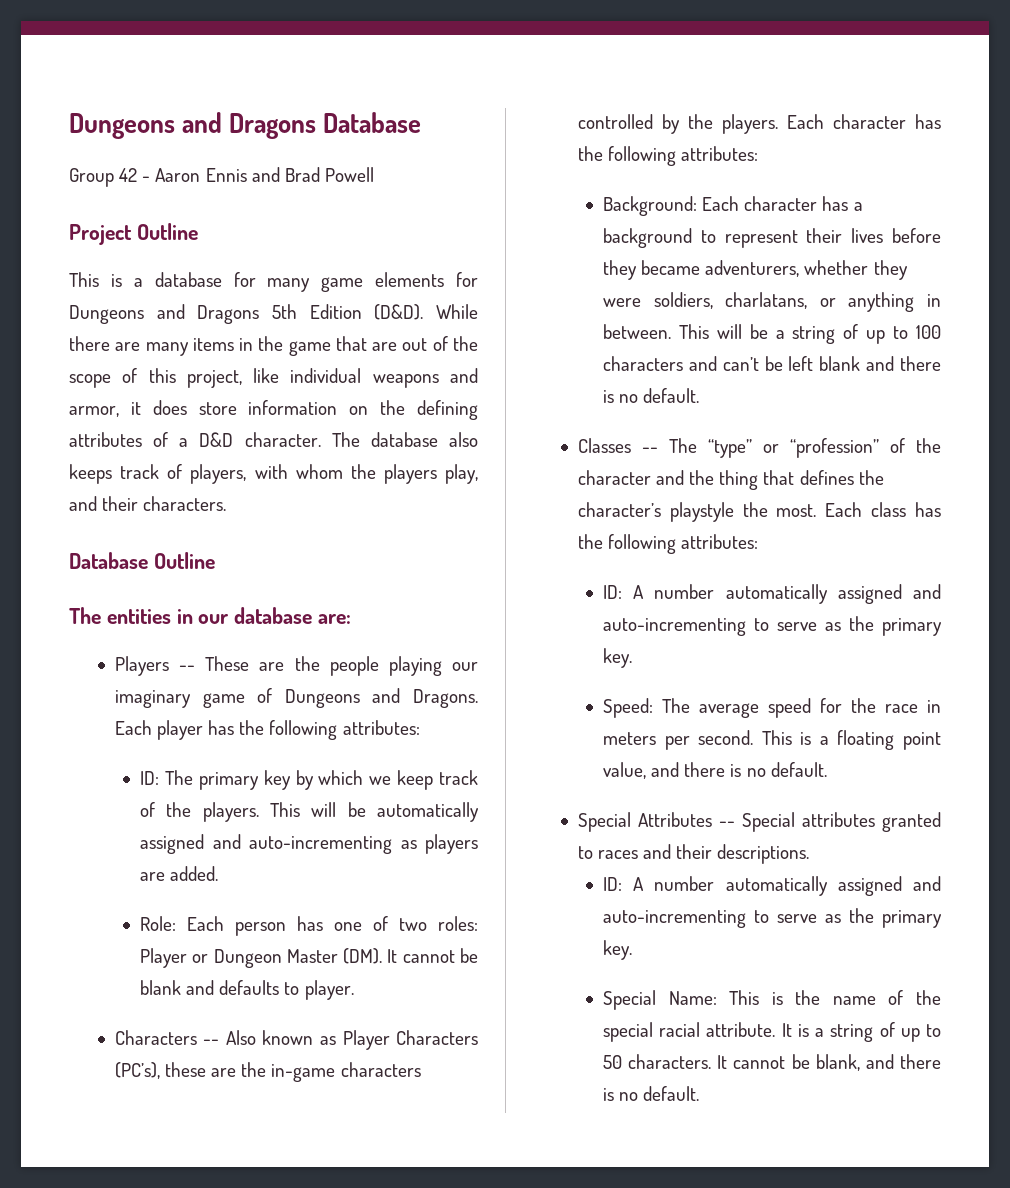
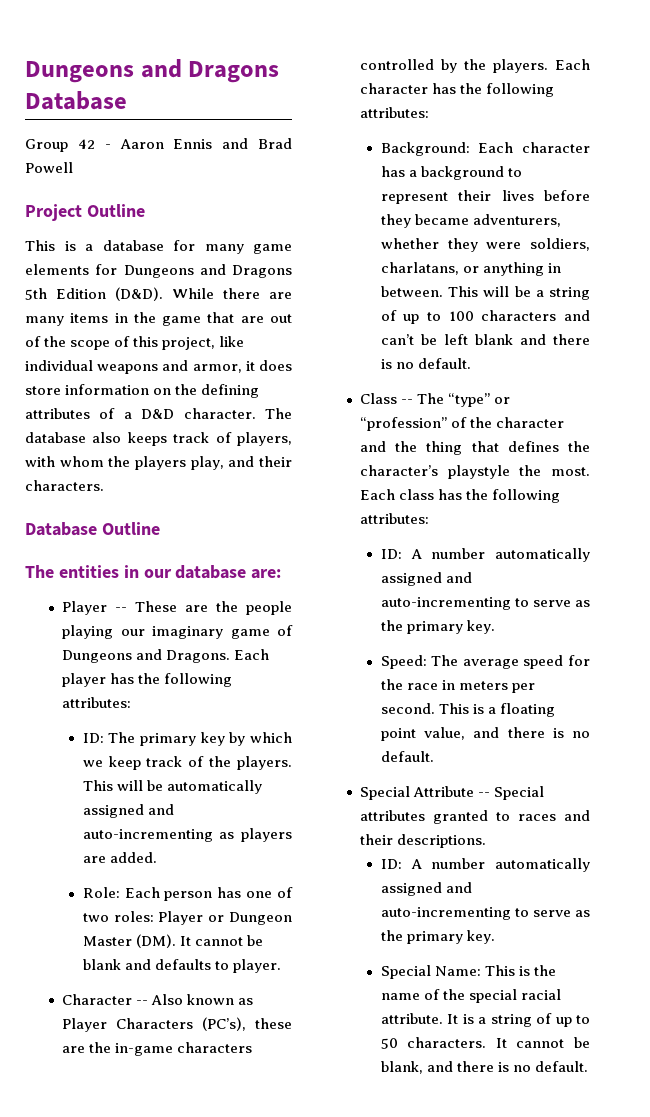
[114,656,169,676] Players -> [62,601,108,615] Player
[114,1030,197,1045] Characters -> [62,994,133,1005] Character
[577,438,631,453] Classes -> [360,393,398,404] Class
[637,812,712,827] Attributes -> [413,786,475,797] Attribute

